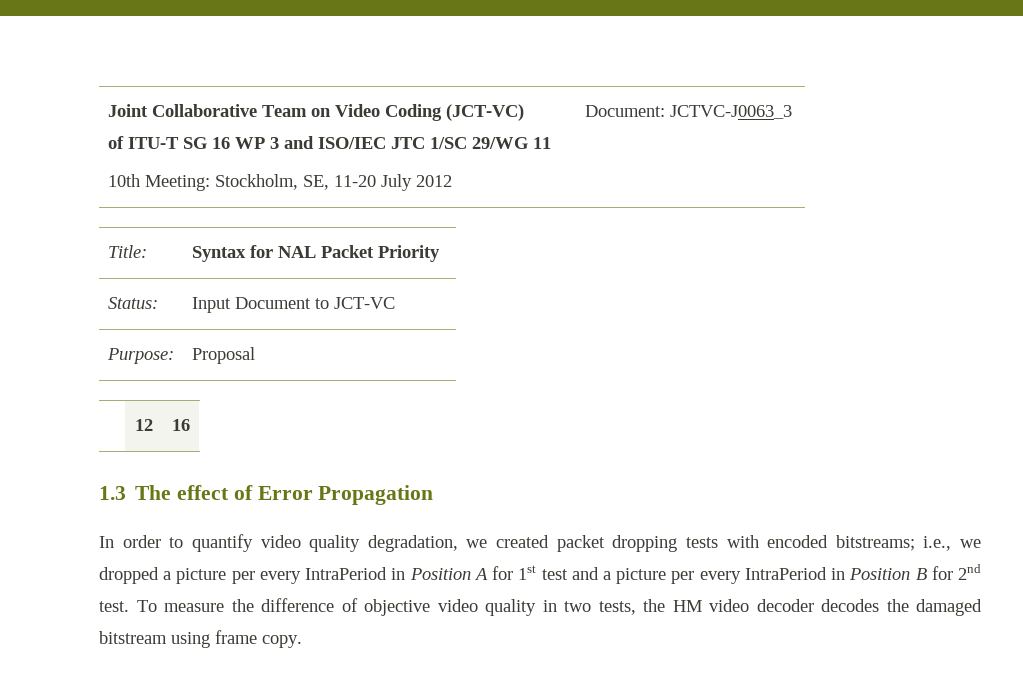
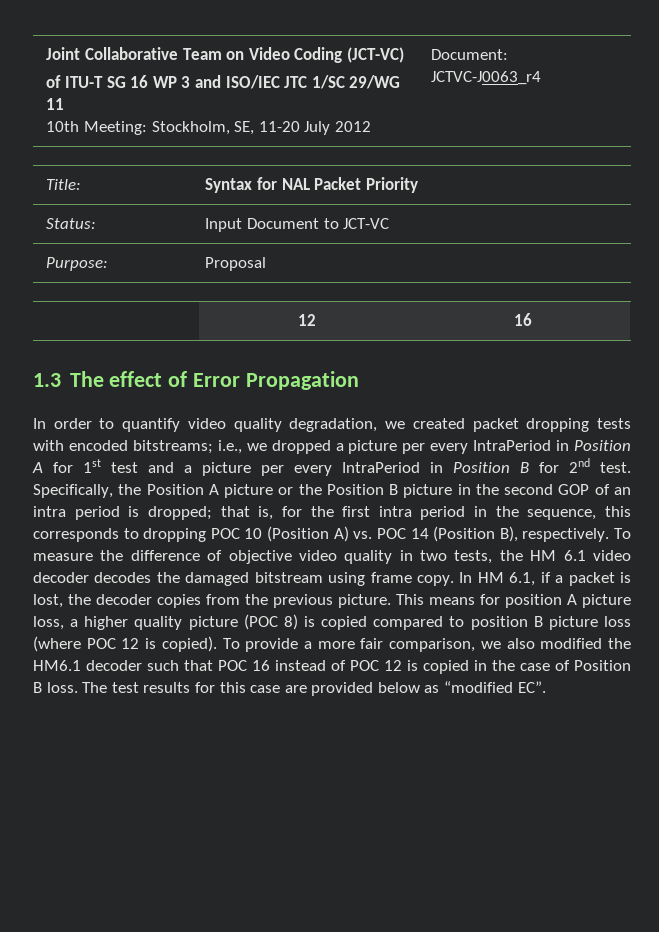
[669,105,792,119] JCTVC-J0063_3 -> [431,71,542,85] JCTVC-J0063_r4
(129, 606) none -> [33,484,631,498] [33,506,632,520] [33,526,610,542] Specifically, the Position A picture or the Position B picture in the second GOP of an intra period is dropped; that is, for the first intra period in the sequence, this corresponds to dropping POC 10 (Position A) vs. POC 14 (Position B), respectively.
(702, 606) none -> [563,550,586,561] 6.1
(302, 641) none -> [459,572,632,586] [33,594,631,608] [33,614,632,630] [33,636,632,652] [33,660,631,674] [33,681,546,696] In HM 6.1, if a packet is lost, the decoder copies from the previous picture. This means for position A picture loss, a higher quality picture (POC 8) is copied compared to position B picture loss (where POC 12 is copied). To provide a more fair comparison, we also modified the HM6.1 decoder such that POC 16 instead of POC 12 is copied in the case of Position B loss. The test results for this case are provided below as “modified EC”.

